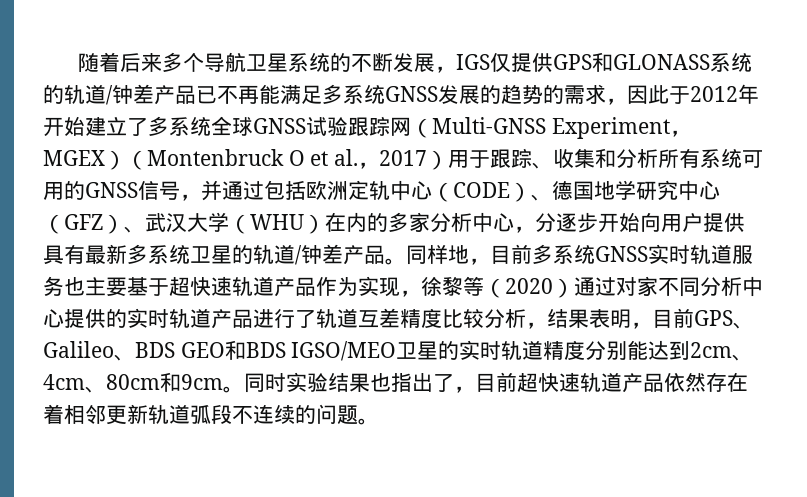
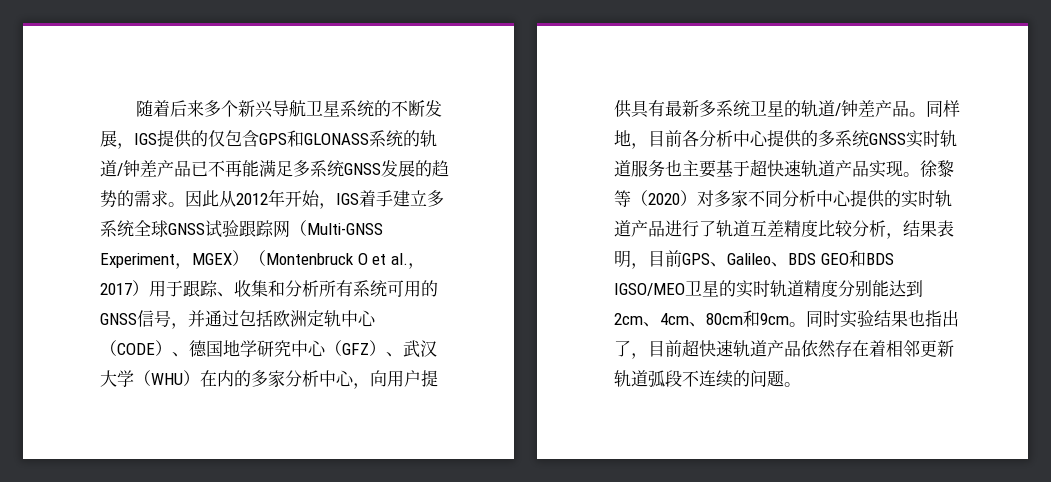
(204, 62) none -> [237,100,273,118] 新兴
[489,53,553,72] 仅提供 -> [157,130,259,148] 提供的仅包含
[606,85,690,105] ，因此于 -> [168,190,236,207] 。因此从
[85,116,148,136] 建立了 -> [319,190,427,209] ，IGS着手建立
[535,212,640,233] 分逐步开始 -> (370, 386) none
(532, 254) none -> [682,130,818,148] 各分析中心提供的
[316,276,421,297] 作为实现， -> [869,160,920,178] 实现。
[574,277,637,296] 通过对 -> [697,190,731,207] 对多

